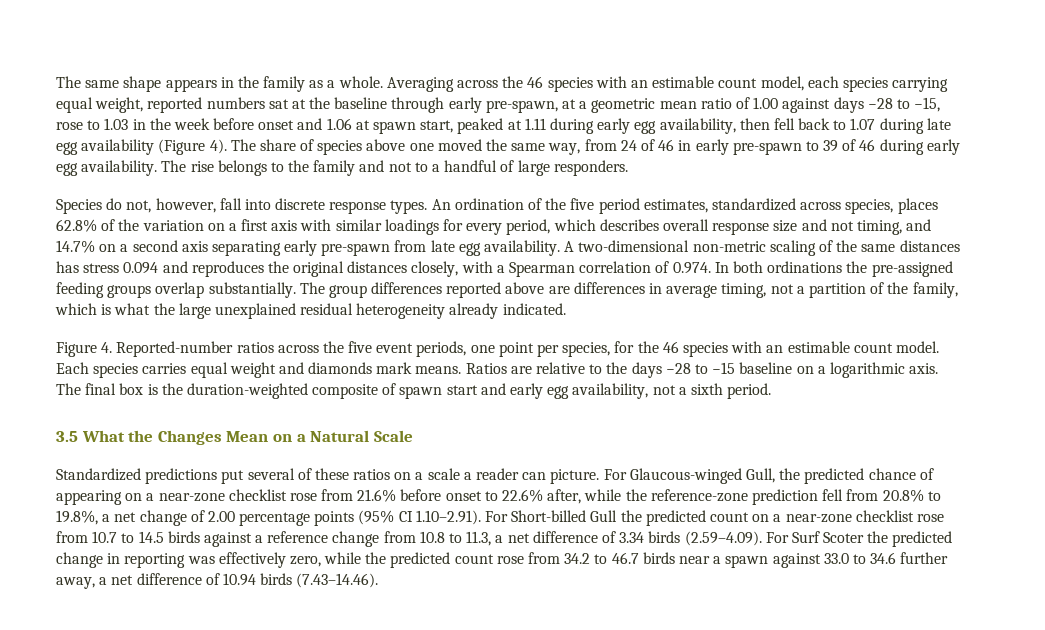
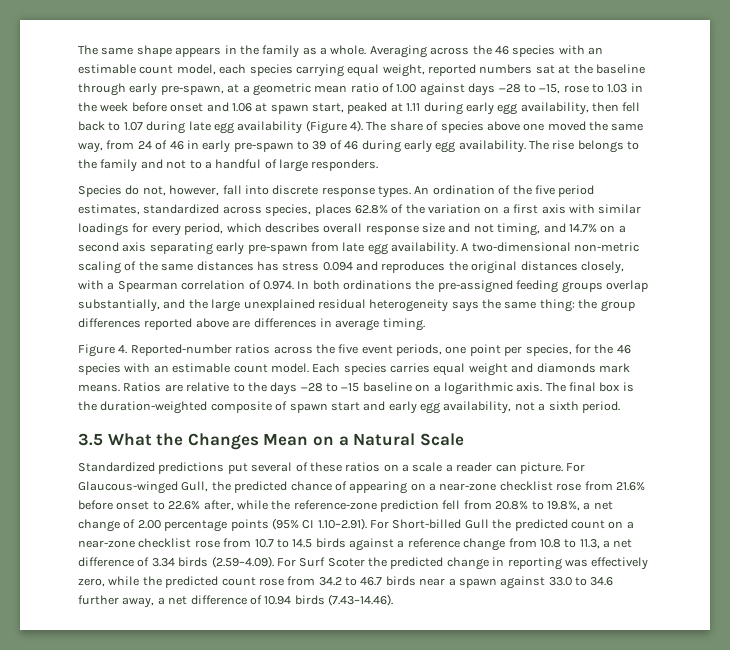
[208,282,325,298] substantially. The -> [78,299,598,312] substantially, and the large unexplained residual heterogeneity says the same thing: the
[721,282,958,298] [55,303,566,319] timing, not a partition of the family, which is what the large unexplained residual heterogeneity already indicated. -> [382,318,425,331] timing.

